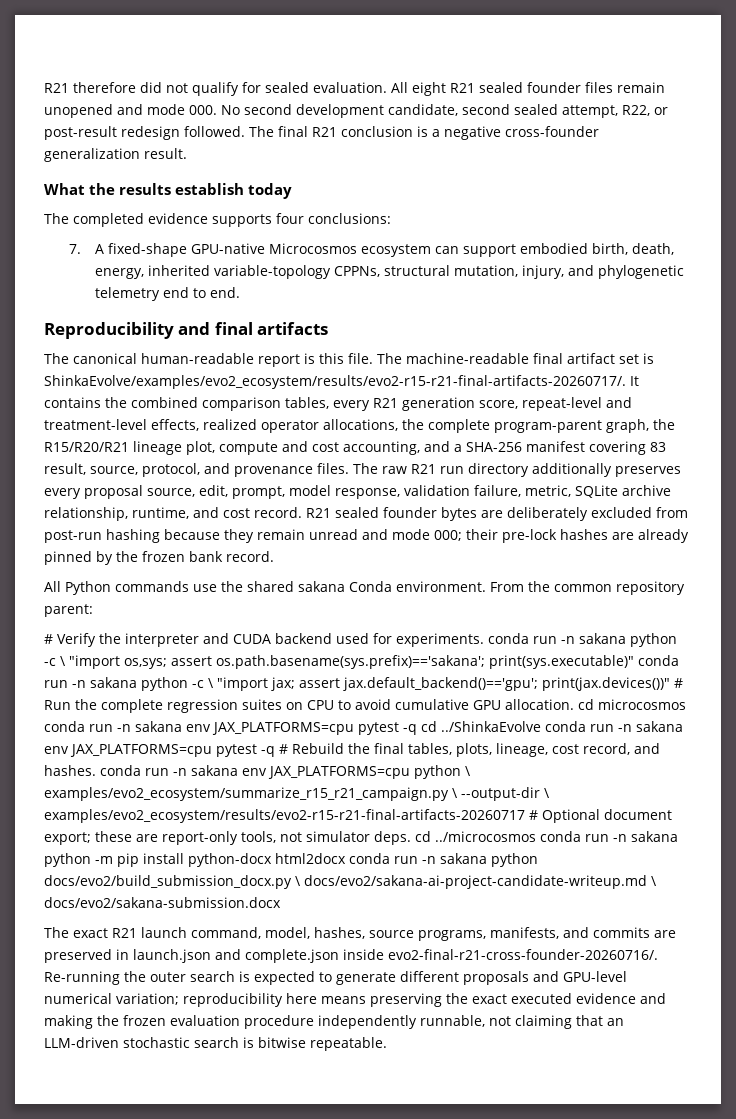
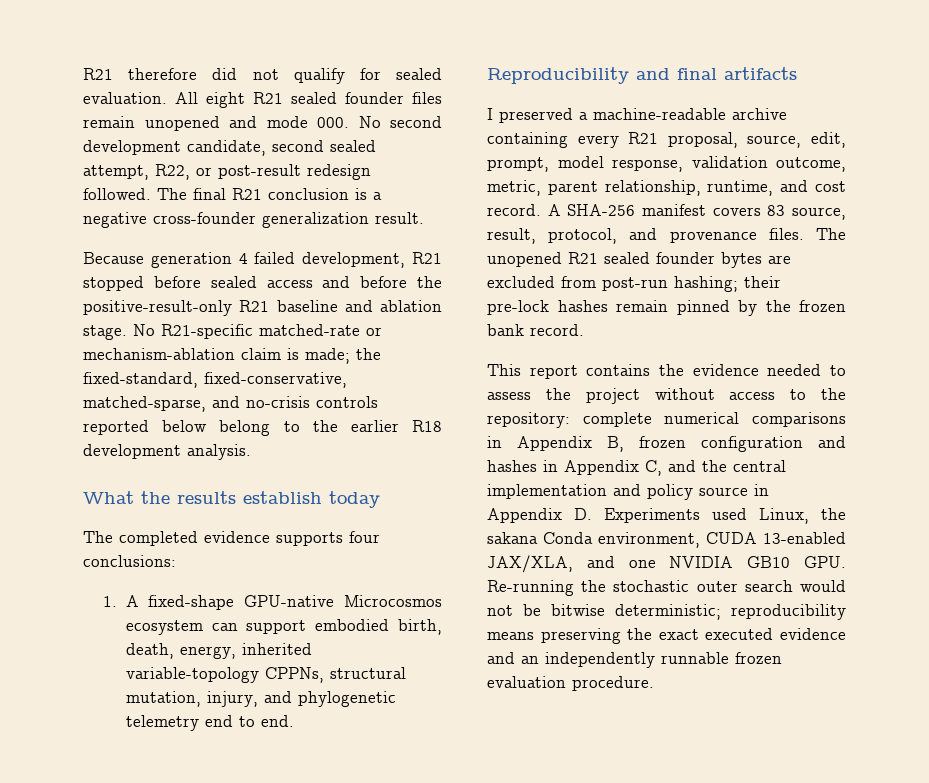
(187, 153) none -> [83,252,443,268] [83,276,442,291] [83,300,442,316] [83,324,382,340] [83,348,381,364] [83,372,347,388] [83,396,378,412] [83,420,442,436] [83,444,251,460] // Because generation 4 failed development, R21 stopped before sealed access and before the positive-result-only R21 baseline and ablation stage. No R21-specific matched-rate or mechanism-ablation claim is made; the fixed-standard, fixed-conservative, matched-sparse, and no-crisis controls reported below belong to the earlier R18 development analysis.
[69,244,82,254] 7. -> [103,596,118,607] 1.
[44,353,654,367] [44,375,639,389] [44,397,632,411] [44,419,675,433] [44,441,666,455] [44,463,681,477] [44,485,143,499] The canonical human-readable report is this file. The machine-readable final artifact set is ShinkaEvolve/examples/evo2_ecosystem/results/evo2-r15-r21-final-artifacts-20260717/. It contains the combined comparison tables, every R21 generation score, repeat-level and treatment-level effects, realized operator allocations, the complete program-parent graph, the R15/R20/R21 lineage plot, compute and cost accounting, and a SHA-256 manifest covering 83 result, source, protocol, and provenance files. The raw R21 run directory additionally preserves every proposal -> [487,108,787,123] [487,132,738,148] I preserved a machine-readable archive containing every R21 proposal,
[474,485,671,498] failure, metric, SQLite archive -> [776,157,846,172] [487,180,598,196] outcome, metric, parent
(302, 512) none -> [547,204,846,220] [487,228,846,244] [487,252,562,267] A SHA-256 manifest covers 83 source, result, protocol, and provenance files. The unopened
[507,507,588,521] deliberately -> (791, 259) none
[106,529,462,543] hashing because they remain unread and mode 000; -> [674,276,738,292] hashing;
[612,529,689,543] are already -> [616,300,668,312] remain
[44,581,685,595] [44,604,93,617] [44,633,677,647] [44,655,679,669] [44,677,683,691] [44,699,686,713] [44,721,683,735] [44,743,660,757] [44,765,471,779] [44,787,550,801] [44,809,672,823] [44,831,678,845] [44,853,538,867] [44,875,657,889] [44,897,281,908] [44,927,676,941] [44,949,658,963] All Python commands use the shared sakana Conda environment. From the common repository parent: // # Verify the interpreter and CUDA backend used for experiments. conda run -n sakana python -c \ "import os,sys; assert os.path.basename(sys.prefix)=='sakana'; print(sys.executable)" conda run -n sakana python -c \ "import jax; assert jax.default_backend()=='gpu'; print(jax.devices())" # Run the complete regression suites on CPU to avoid cumulative GPU allocation. cd microcosmos conda run -n sakana env JAX_PLATFORMS=cpu pytest -q cd ../ShinkaEvolve conda run -n sakana env JAX_PLATFORMS=cpu pytest -q # Rebuild the final tables, plots, lineage, cost record, and hashes. conda run -n sakana env JAX_PLATFORMS=cpu python \ examples/evo2_ecosystem/summarize_r15_r21_campaign.py \ --output-dir \ examples/evo2_ecosystem/results/evo2-r15-r21-final-artifacts-20260717 # Optional document export; these are report-only tools, not simulator deps. cd ../microcosmos conda run -n sakana python -m pip install python-docx html2docx conda run -n sakana python docs/evo2/build_submission_docx.py \ docs/evo2/sakana-ai-project-candidate-writeup.md \ docs/evo2/sakana-submission.docx // The exact R21 launch command, model, hashes, source programs, manifests, and commits are preserved in launch.json and complete.json inside evo2-final-r21-cross-founder-20260716/. -> [487,364,846,379] [487,388,846,404] [487,412,846,428] [487,436,846,452] [487,460,786,476] [487,484,769,500] [487,508,846,524] [487,532,846,548] [487,555,846,573] This report contains the evidence needed to assess the project without access to the repository: complete numerical comparisons in Appendix B, frozen configuration and hashes in Appendix C, and the central implementation and policy source in Appendix D. Experiments used Linux, the sakana Conda environment, CUDA 13-enabled JAX/XLA, and one NVIDIA GB10 GPU.
(146, 976) none -> [613,580,690,592] stochastic
[239,971,627,985] [44,993,317,1007] is expected to generate different proposals and GPU-level numerical variation; reproducibility here -> [800,580,846,592] [487,604,846,620] would not be bitwise deterministic; reproducibility
[44,1015,624,1029] [44,1037,387,1051] making the frozen evaluation procedure independently runnable, not claiming that an LLM-driven stochastic search is bitwise repeatable. -> [521,652,782,668] [487,676,654,691] an independently runnable frozen evaluation procedure.

